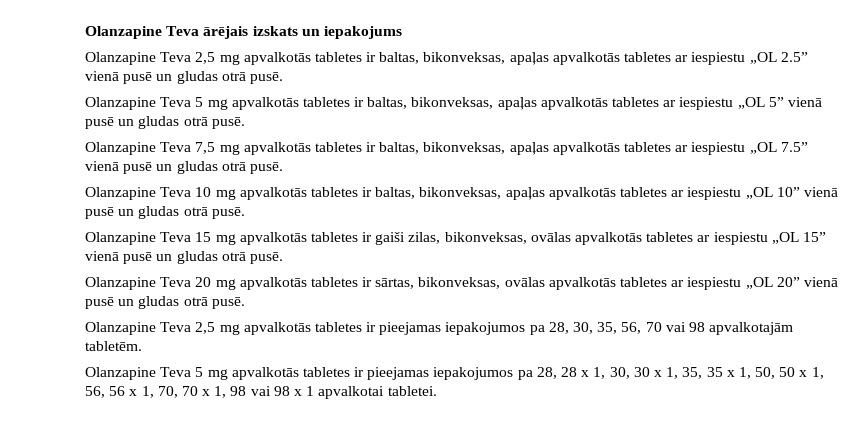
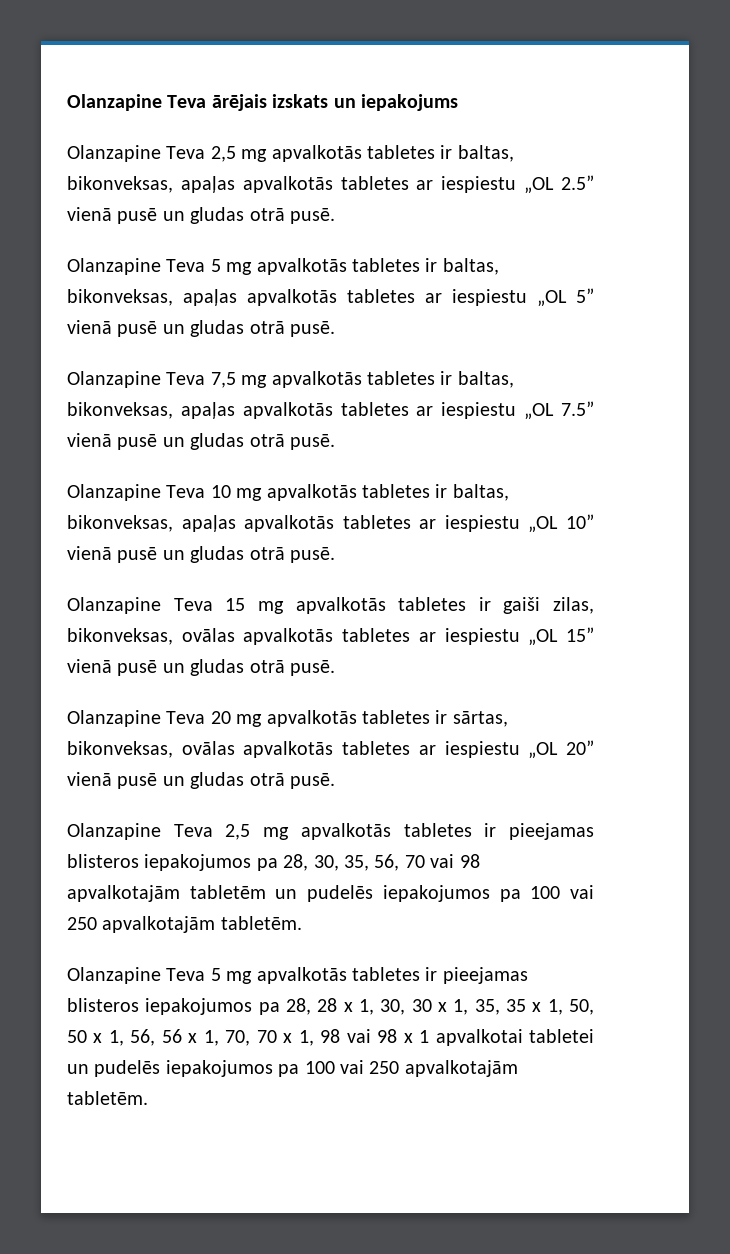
(442, 328) none -> [67,854,139,868] blisteros
(794, 328) none -> [189,885,594,902] [67,916,216,933] tabletēm un pudelēs iepakojumos pa 100 vai 250 apvalkotajām
(430, 373) none -> [67,998,139,1012] blisteros
[387,386,437,396] tabletei. -> [529,1029,595,1043] [67,1060,518,1077] [67,1091,148,1105] tabletei un pudelēs iepakojumos pa 100 vai 250 apvalkotajām tabletēm.

